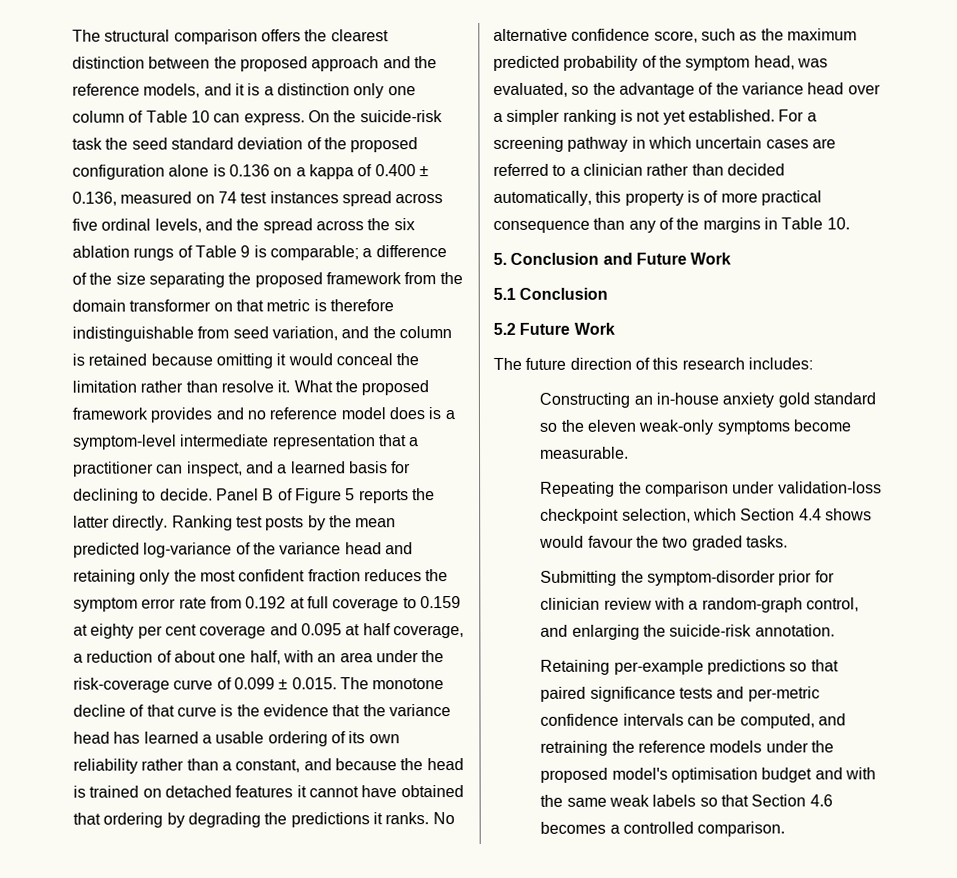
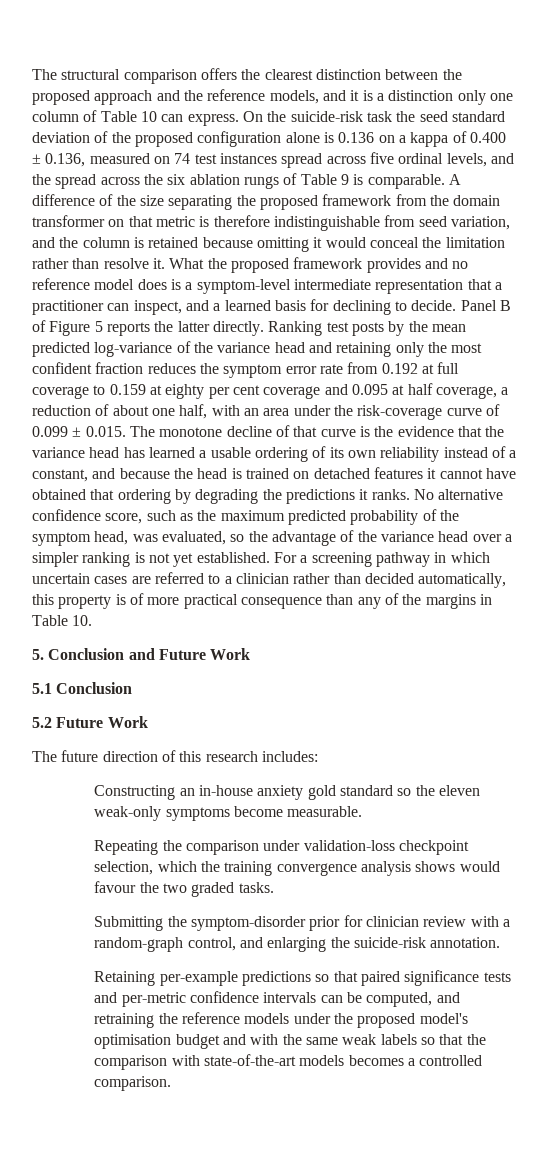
[269,245,373,261] comparable; a -> [367,174,461,189] comparable. A
[141,758,219,771] rather than -> [443,446,506,458] instead of
[740,508,822,521] Section 4.4 -> [201,861,412,876] the training convergence analysis
[751,794,833,807] Section 4.6 -> [466,1034,486,1045] [94,1054,345,1070] the comparison with state-of-the-art models

